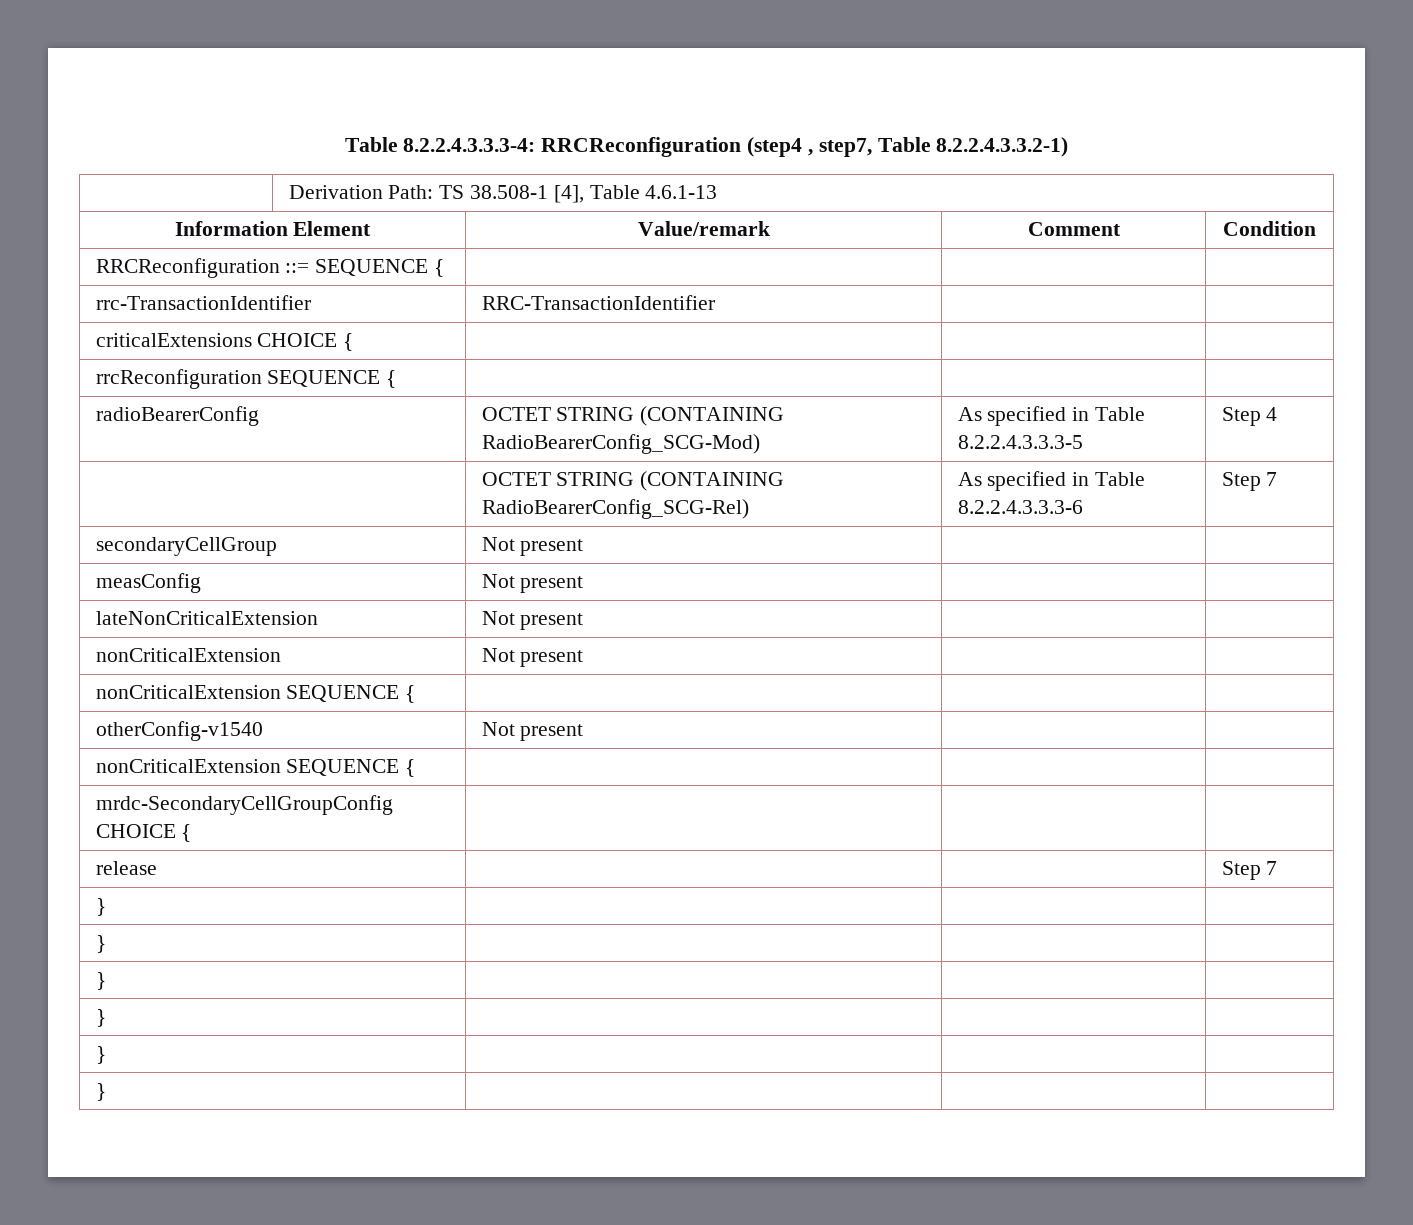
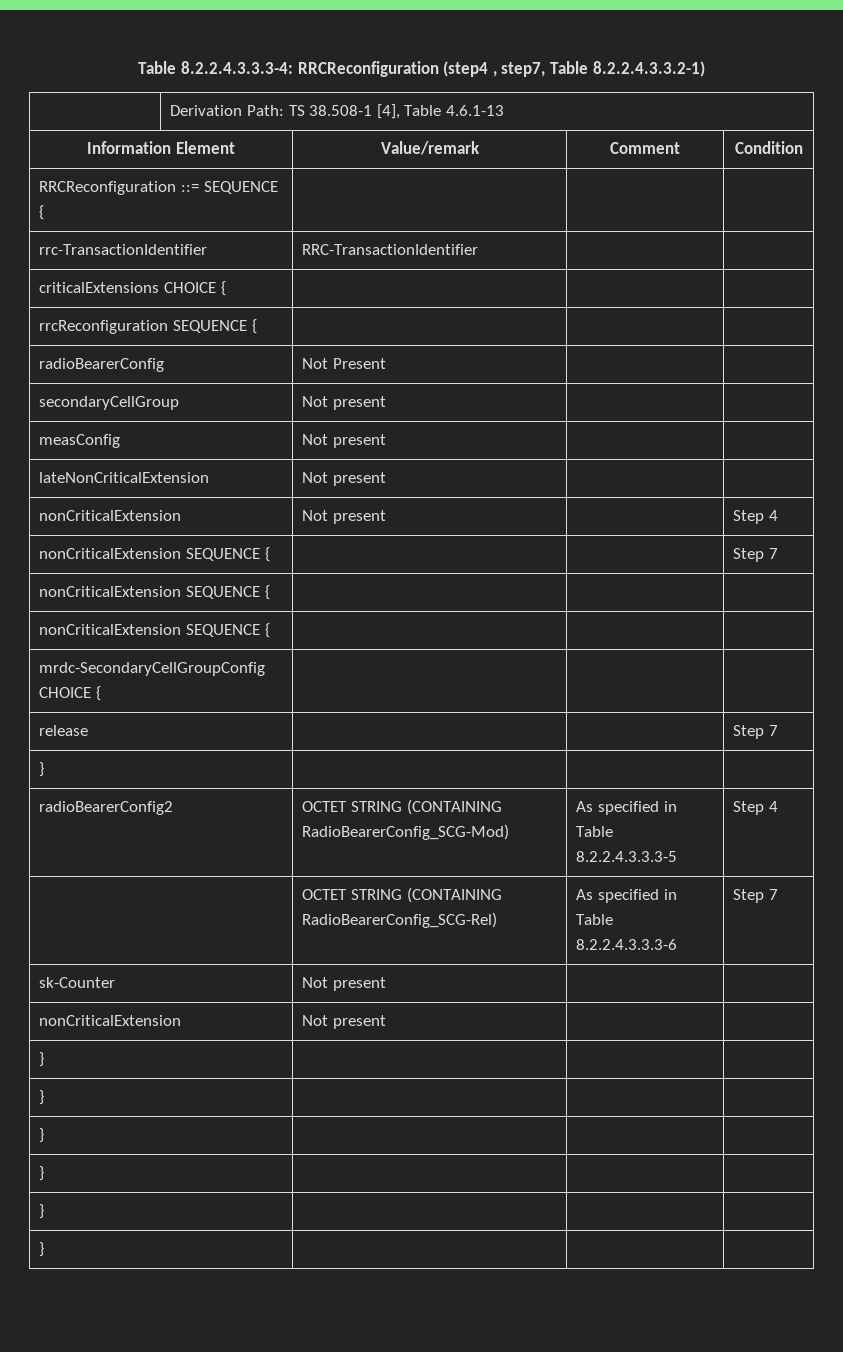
(259, 416) none -> [302,358,387,369] [39,396,180,410] [302,396,387,410] [39,434,121,448] [302,434,387,448] [39,472,210,483] [302,472,387,486] [39,510,182,521] [302,510,387,524] [733,510,779,524] [39,547,270,562] [733,548,779,562] [39,585,270,600] [39,623,270,638] [39,662,266,676] [39,686,102,701] [39,725,89,736] [733,725,779,739] [39,762,45,777] [39,801,174,815] | Not Present | | // secondaryCellGroup | Not present | | // measConfig | Not present | | // lateNonCriticalExtension | Not present | | // nonCriticalExtension | Not present | | Step 4 // nonCriticalExtension SEQUENCE { | | | Step 7 // nonCriticalExtension SEQUENCE { | | | // nonCriticalExtension SEQUENCE { | | | // mrdc-SecondaryCellGroupConfig CHOICE { | | | // release | | | Step 7 // } | | | // radioBearerConfig2
[95,537,277,556] [481,537,584,556] [95,573,201,593] [481,574,584,593] [95,611,318,625] [481,611,584,630] [95,648,281,662] [481,648,584,667] [95,685,416,703] [95,721,263,741] [481,722,584,741] [95,759,416,777] [95,795,393,815] [95,824,192,842] [95,861,157,875] [1221,861,1278,880] secondaryCellGroup | Not present | | // measConfig | Not present | | // lateNonCriticalExtension | Not present | | // nonCriticalExtension | Not present | | // nonCriticalExtension SEQUENCE { | | | // otherConfig-v1540 | Not present | | // nonCriticalExtension SEQUENCE { | | | // mrdc-SecondaryCellGroupConfig CHOICE { | | | // release | | | Step 7 -> [39,977,116,988] [302,977,387,991] [39,1015,182,1026] [302,1015,387,1029] sk-Counter | Not present | | // nonCriticalExtension | Not present | |

